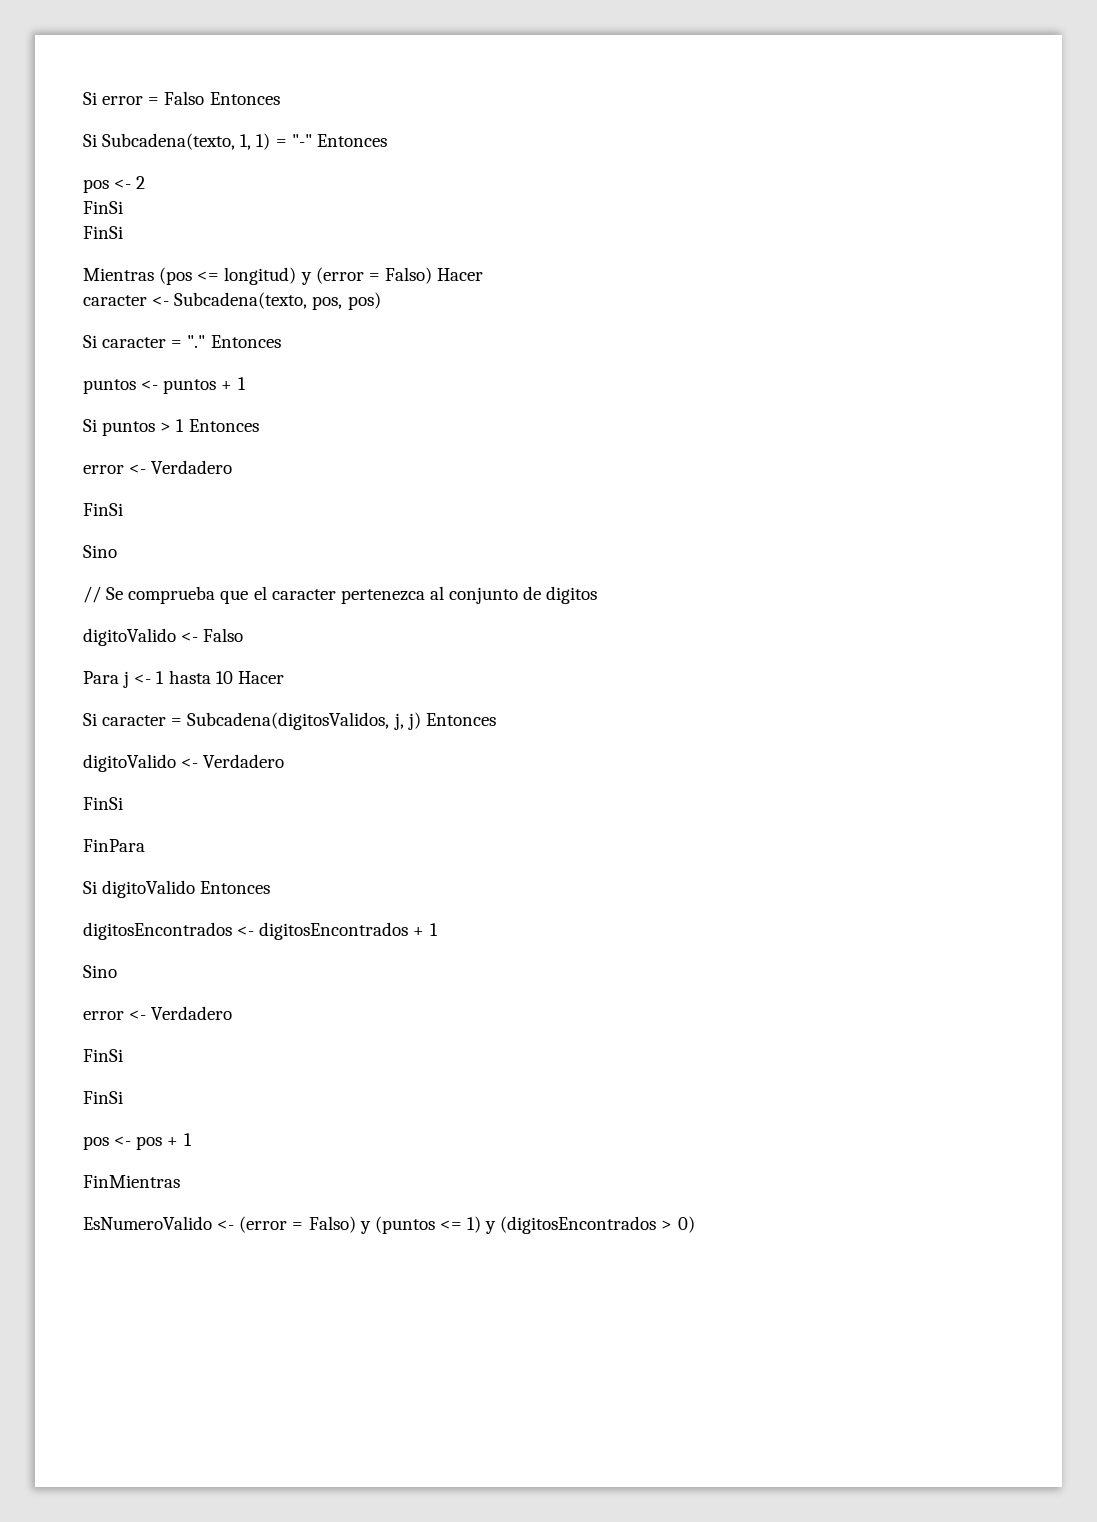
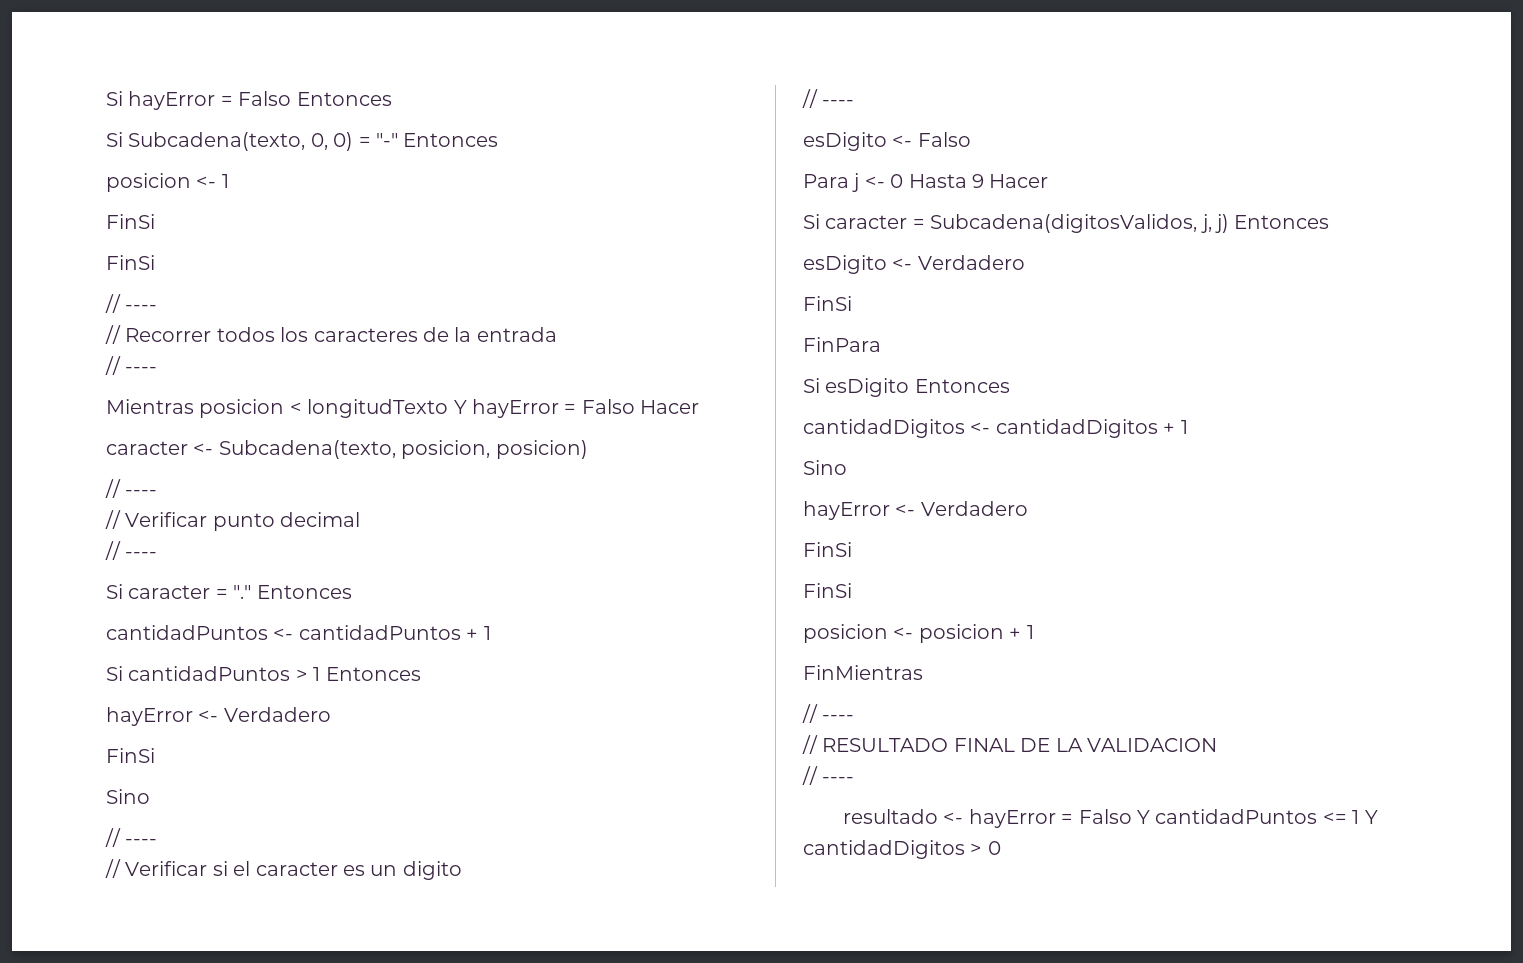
[83,92,144,105] Si error -> [106,91,216,110] Si hayError
[240,133,271,150] 1, 1) -> [310,132,354,151] 0, 0)
[83,176,146,193] [83,201,123,214] [83,226,123,239] [83,267,484,285] [83,292,381,310] pos <- 2 // FinSi // FinSi // Mientras (pos <= longitud) y (error = Falso) Hacer // caracter <- Subcadena(texto, pos, pos) -> [106,173,229,192] [106,214,155,229] [106,255,155,270] [105,294,158,313] [105,325,557,344] [105,356,158,375] [106,399,700,418] [106,440,588,459] [105,479,158,498] [105,510,361,531] [105,541,158,560] posicion <- 1 // FinSi // FinSi // // ---- // // Recorrer todos los caracteres de la entrada // // ---- // Mientras posicion < longitudTexto Y hayError = Falso Hacer // caracter <- Subcadena(texto, posicion, posicion) // // ---- // // Verificar punto decimal // // ----
[83,379,217,394] puntos <- puntos -> [106,625,461,640] cantidadPuntos <- cantidadPuntos
[102,421,156,436] puntos -> [128,666,291,681] cantidadPuntos
[83,465,124,474] error -> [106,707,193,726] hayError
[106,586,598,604] [83,628,176,646] Se comprueba que el caracter pertenezca al conjunto de digitos // digitoValido -> [125,839,158,845] [105,859,462,880] [802,89,855,108] [803,132,887,151] ---- // // Verificar si el caracter es un digito // // ---- // esDigito
[156,670,233,684] 1 hasta 10 -> [890,174,984,188] 0 Hasta 9
[83,754,176,772] digitoValido -> [803,255,887,274] esDigito
[102,880,271,898] [83,922,409,940] digitoValido Entonces // digitosEncontrados <- digitosEncontrados -> [825,378,1010,397] [803,419,1158,438] esDigito Entonces // cantidadDigitos <- cantidadDigitos
[83,1011,124,1020] error -> [803,501,890,520] hayError
[83,1136,163,1150] pos <- pos -> [803,624,1004,643] posicion <- posicion
[83,1216,695,1234] EsNumeroValido <- (error = Falso) y (puntos <= 1) y (digitosEncontrados > 0) -> [802,704,855,723] [802,735,1217,754] [802,766,855,785] [842,809,1378,828] [803,840,1001,859] // ---- // // RESULTADO FINAL DE LA VALIDACION // // ---- // resultado <- hayError = Falso Y cantidadPuntos <= 1 Y cantidadDigitos > 0

